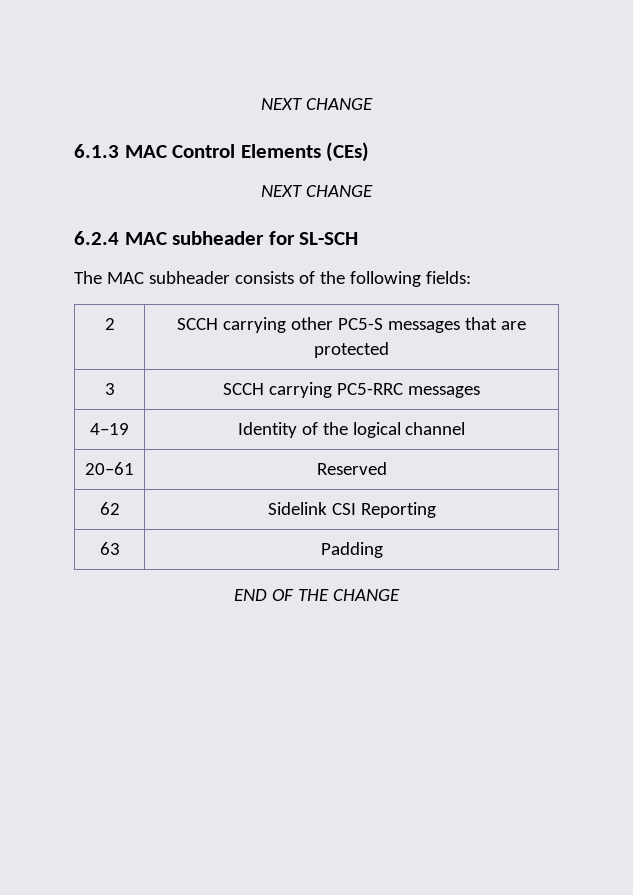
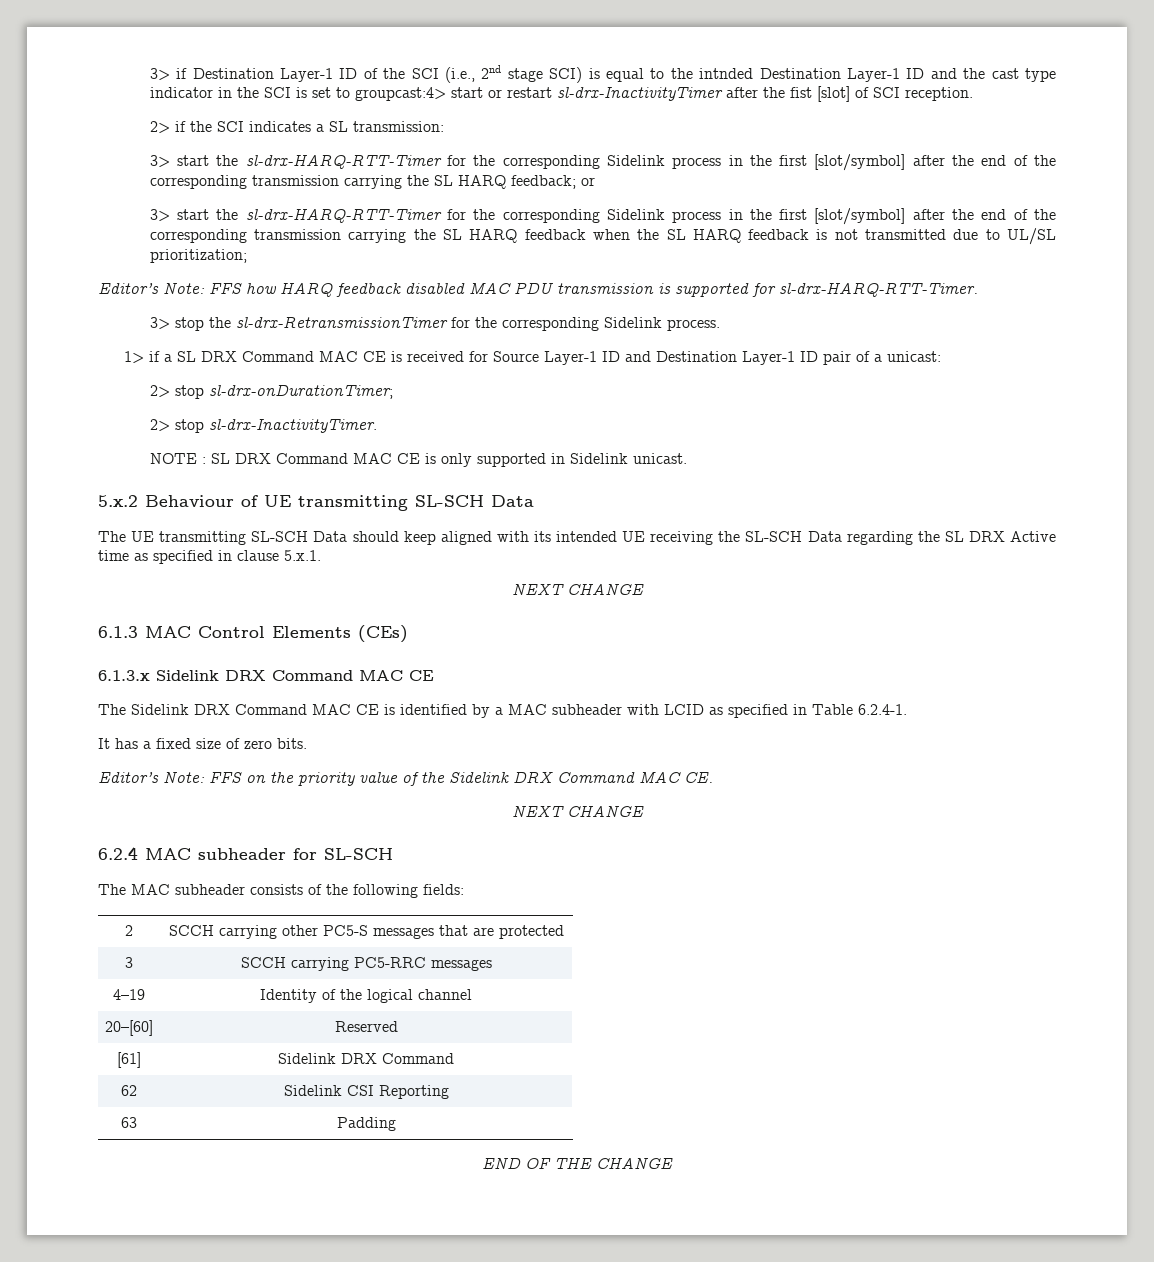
(261, 104) none -> [149,65,1056,83] [149,86,973,102] [149,121,444,134] [149,154,1057,171] [149,175,595,189] [149,208,1057,225] [149,228,1057,245] [149,249,247,263] [98,282,978,297] [149,316,720,331] [123,351,941,365] [149,384,393,399] [149,419,377,433] [149,453,687,467] [98,495,534,511] [98,531,1057,545] [98,550,321,564] 3> if Destination Layer-1 ID of the SCI (i.e., 2nd stage SCI) is equal to the intnded Destination Layer-1 ID and the cast type indicator in the SCI is set to groupcast:4> start or restart sl-drx-InactivityTimer after the fist [slot] of SCI reception. // 2> if the SCI indicates a SL transmission: // 3> start the sl-drx-HARQ-RTT-Timer for the corresponding Sidelink process in the first [slot/symbol] after the end of the corresponding transmission carrying the SL HARQ feedback; or // 3> start the sl-drx-HARQ-RTT-Timer for the corresponding Sidelink process in the first [slot/symbol] after the end of the corresponding transmission carrying the SL HARQ feedback when the SL HARQ feedback is not transmitted due to UL/SL prioritization; // Editor’s Note: FFS how HARQ feedback disabled MAC PDU transmission is supported for sl-drx-HARQ-RTT-Timer. // 3> stop the sl-drx-RetransmissionTimer for the corresponding Sidelink process. // 1> if a SL DRX Command MAC CE is received for Source Layer-1 ID and Destination Layer-1 ID pair of a unicast: // 2> stop sl-drx-onDurationTimer; // 2> stop sl-drx-InactivityTimer. // NOTE : SL DRX Command MAC CE is only supported in Sidelink unicast. // 5.x.2 Behaviour of UE transmitting SL-SCH Data // The UE transmitting SL-SCH Data should keep aligned with its intended UE receiving the SL-SCH Data regarding the SL DRX Active time as specified in clause 5.x.1. //
(370, 152) none -> [98,670,434,681] [98,704,907,718] [98,738,307,749] [98,771,713,786] // 6.1.3.x Sidelink DRX Command MAC CE // The Sidelink DRX Command MAC CE is identified by a MAC subheader with LCID as specified in Table 6.2.4-1. // It has a fixed size of zero bits. // Editor’s Note: FFS on the priority value of the Sidelink DRX Command MAC CE.
[85,462,134,475] 20–61 -> [105,1020,153,1036] 20–[60]
(387, 468) none -> [117,1052,141,1068] [278,1053,454,1064] // [61] | Sidelink DRX Command

